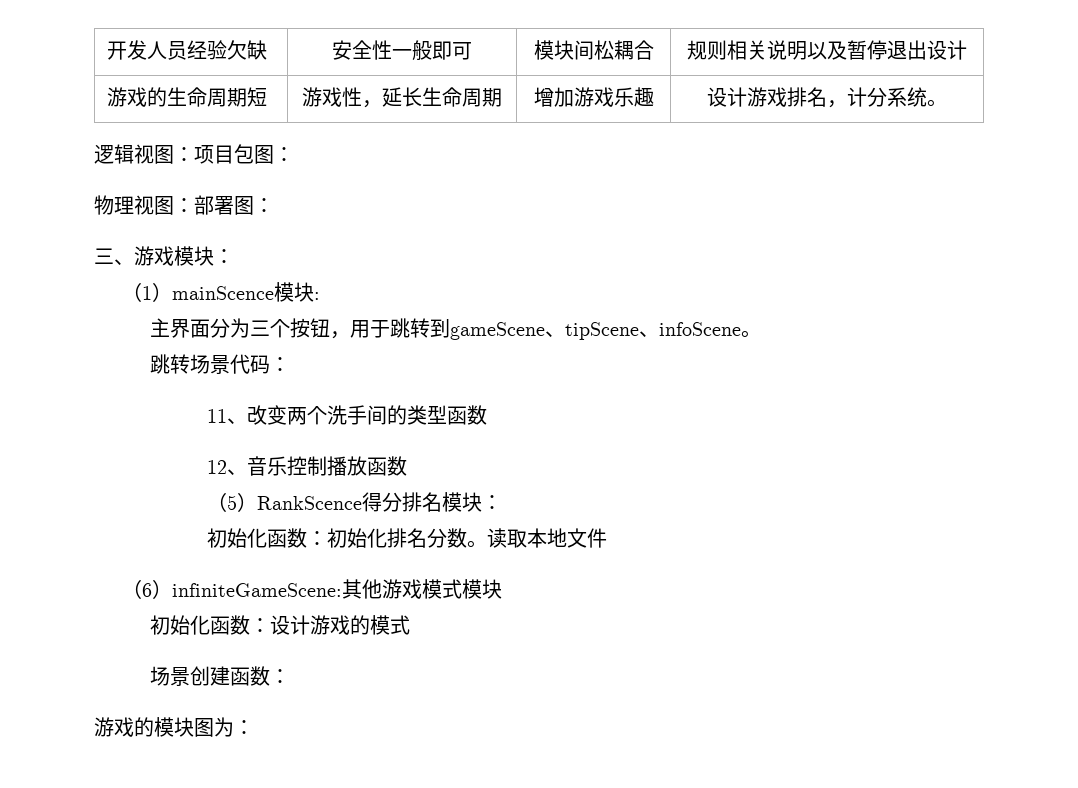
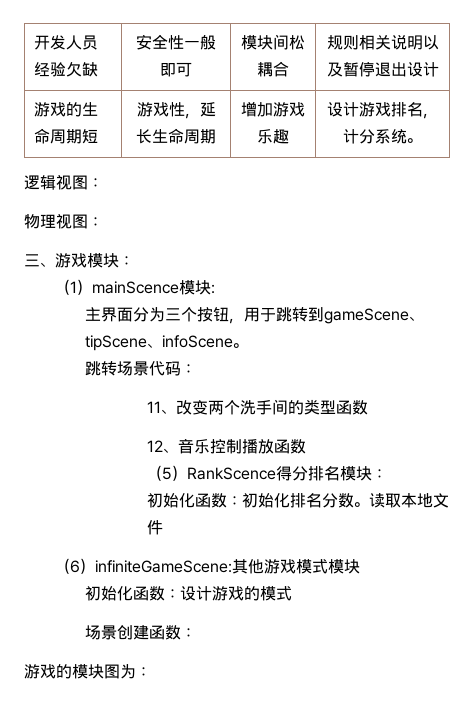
[194,144,294,164] 项目包图： -> (103, 183) none
[194,195,274,215] 部署图： -> (103, 222) none

